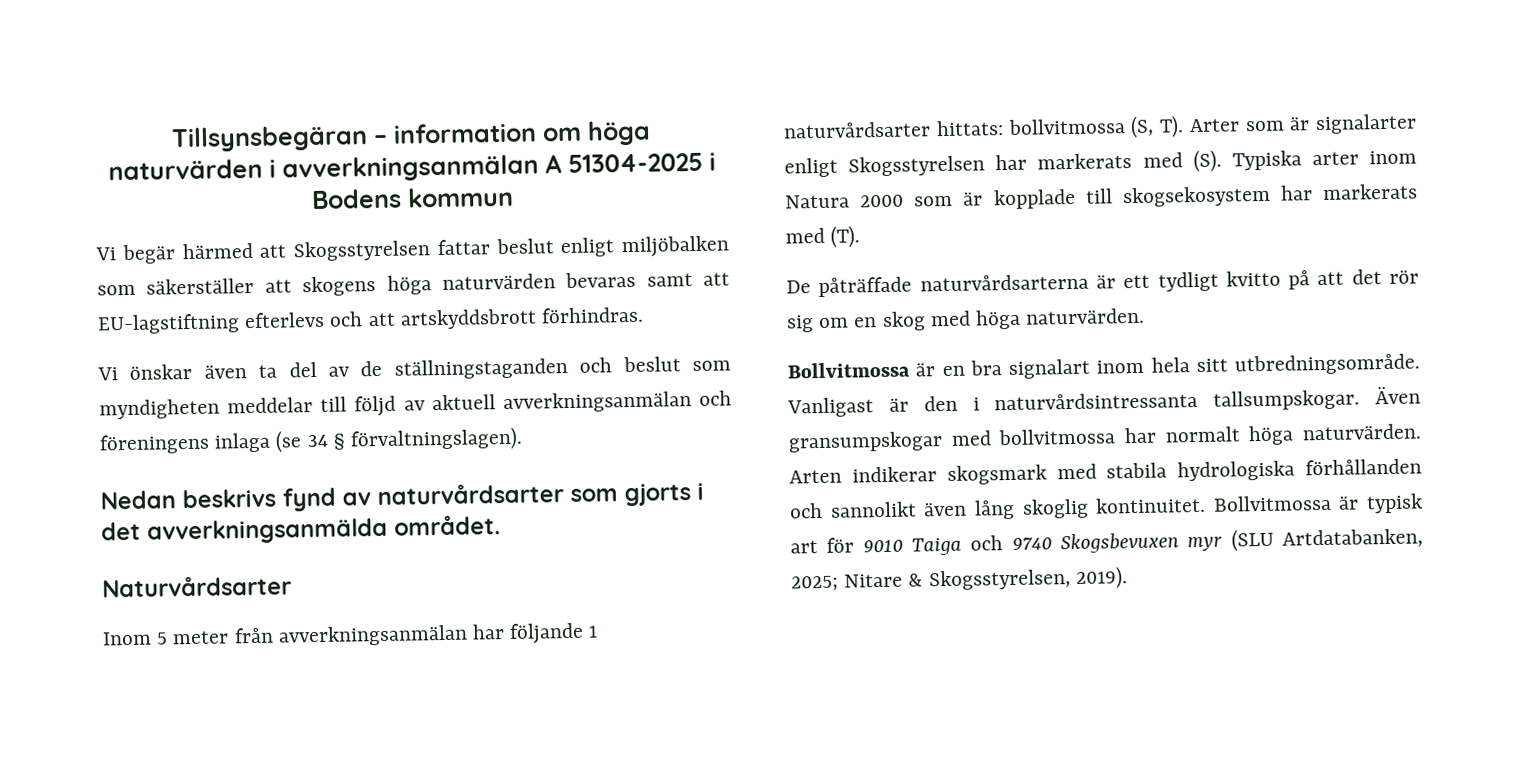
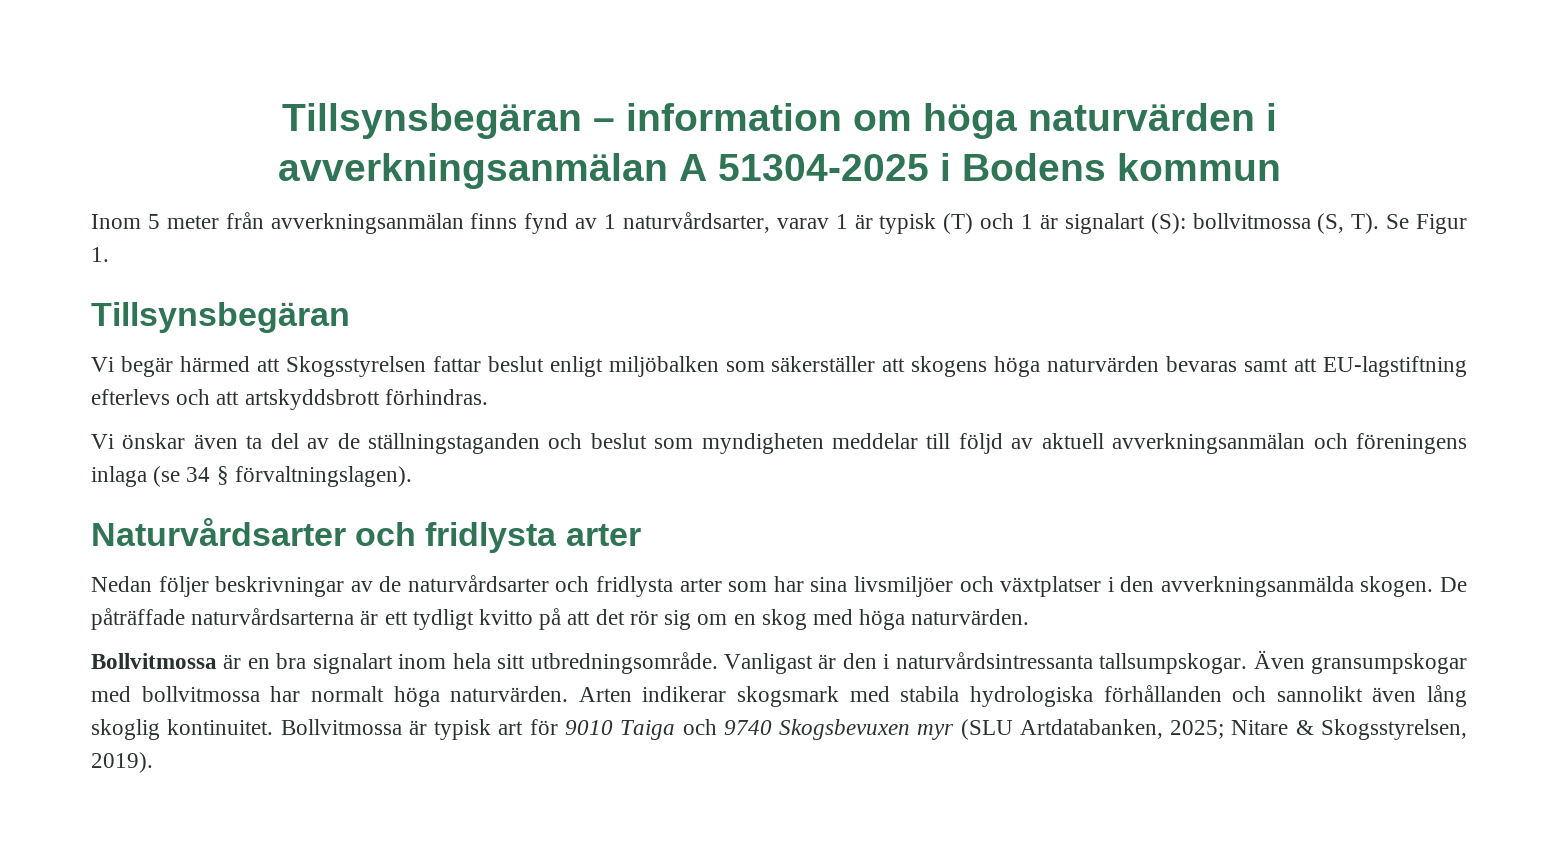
(514, 197) none -> [91,212,1467,234] [91,247,109,262] [91,302,350,333] // Inom 5 meter från avverkningsanmälan finns fynd av 1 naturvårdsarter, varav 1 är typisk (T) och 1 är signalart (S): bollvitmossa (S, T). Se Figur 1. // Tillsynsbegäran
[100,482,704,512] [101,515,501,545] [102,575,292,598] [102,622,599,647] [783,113,1417,139] [784,149,1417,178] [785,183,1418,210] [785,225,861,248] Nedan beskrivs fynd av naturvårdsarter som gjorts i det avverkningsanmälda området. // Naturvårdsarter // Inom 5 meter från avverkningsanmälan har följande 1 naturvårdsarter hittats: bollvitmossa (S, T). Arter som är signalarter enligt Skogsstyrelsen har markerats med (S). Typiska arter inom Natura 2000 som är kopplade till skogsekosystem har markerats med (T). // -> [91,517,641,553] [91,575,1434,597] Naturvårdsarter och fridlysta arter // Nedan följer beskrivningar av de naturvårdsarter och fridlysta arter som har sina livsmiljöer och växtplatser i den avverkningsanmälda skogen.

